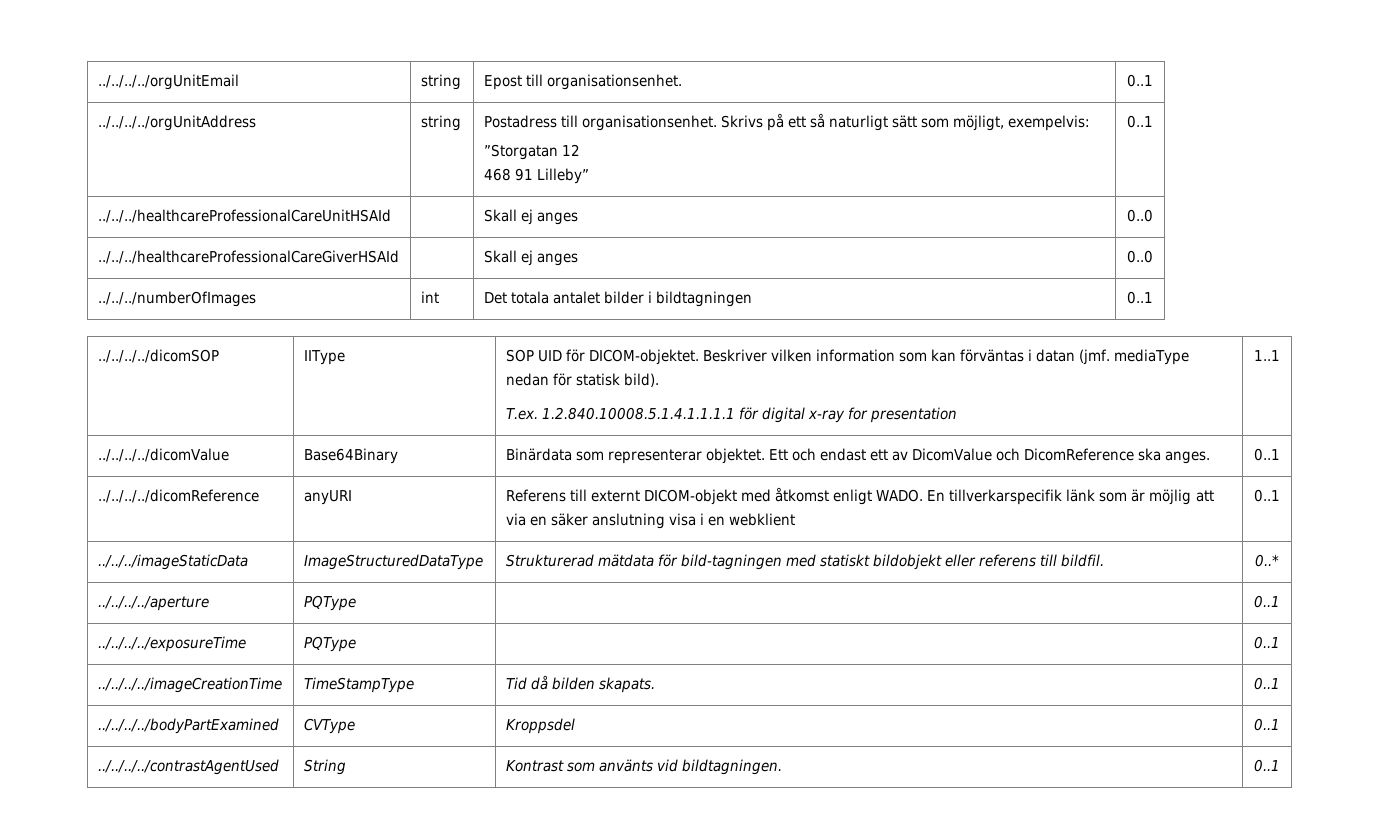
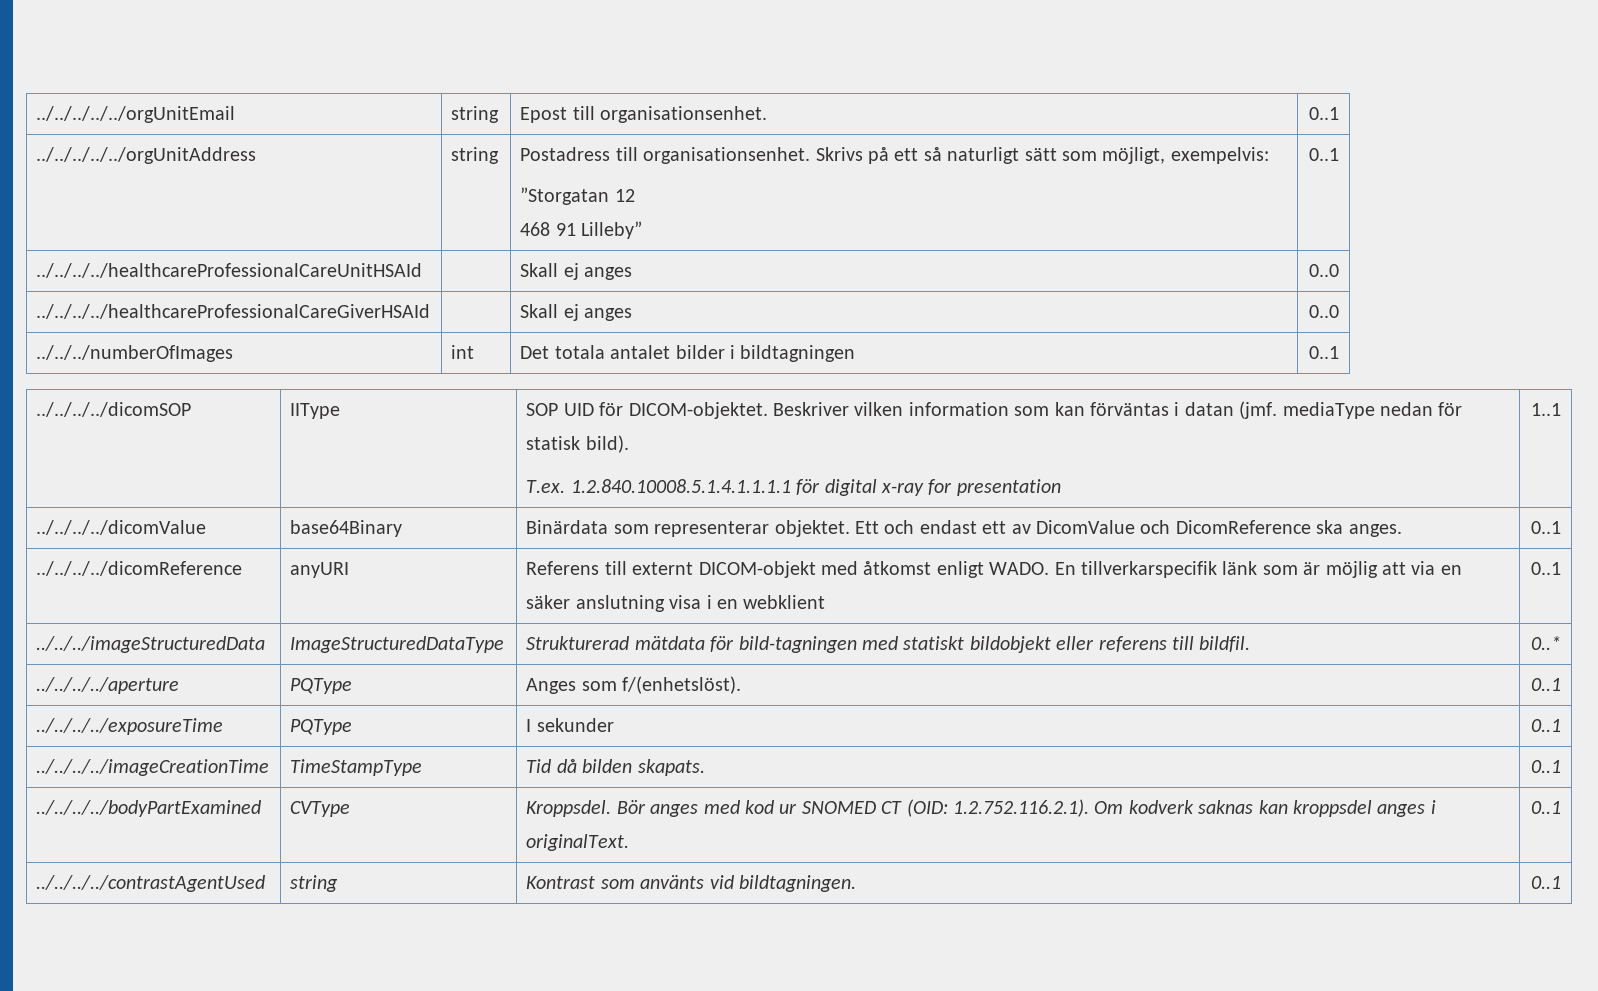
[97,74,239,90] ../../../../orgUnitEmail -> [36,106,236,123] ../../../../../orgUnitEmail
[97,115,256,131] ../../../../orgUnitAddress -> [36,147,257,164] ../../../../../orgUnitAddress
[97,209,391,223] [483,209,578,225] [1127,209,1153,222] [97,250,399,264] ../../../healthcareProfessionalCareUnitHSAId | | Skall ej anges | 0..0 // ../../../healthcareProfessionalCareGiverHSAId -> [36,263,423,278] [520,263,633,280] [1308,264,1339,277] [36,304,431,319] ../../../../healthcareProfessionalCareUnitHSAId | | Skall ej anges | 0..0 // ../../../../healthcareProfessionalCareGiverHSAId
[303,448,398,464] Base64Binary -> [290,520,403,537] base64Binary
[97,554,248,570] ../../../imageStaticData -> [36,636,266,653] ../../../imageStructuredData
(356, 603) none -> [526,676,742,694] Anges som f/(enhetslöst).
(356, 644) none -> [526,718,614,732] I sekunder
[505,718,575,734] Kroppsdel -> [526,799,1436,817] [526,834,630,851] Kroppsdel. Bör anges med kod ur SNOMED CT (OID: 1.2.752.116.2.1). Om kodverk saknas kan kroppsdel anges i originalText.
[303,759,346,775] String -> [290,875,339,892] string

